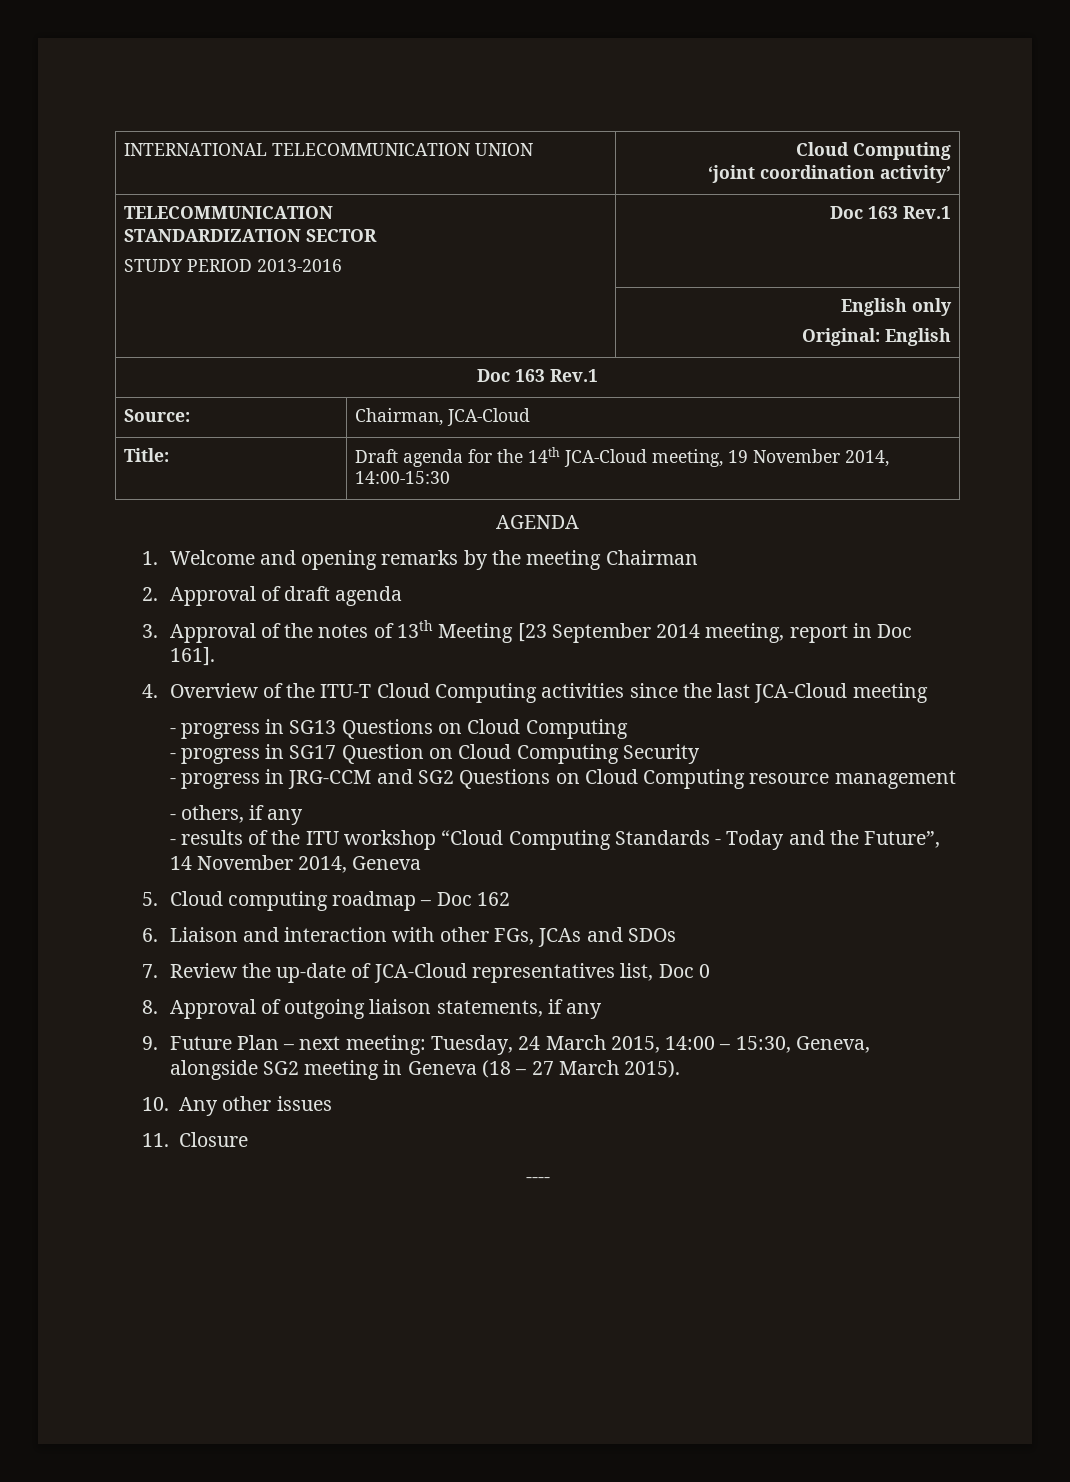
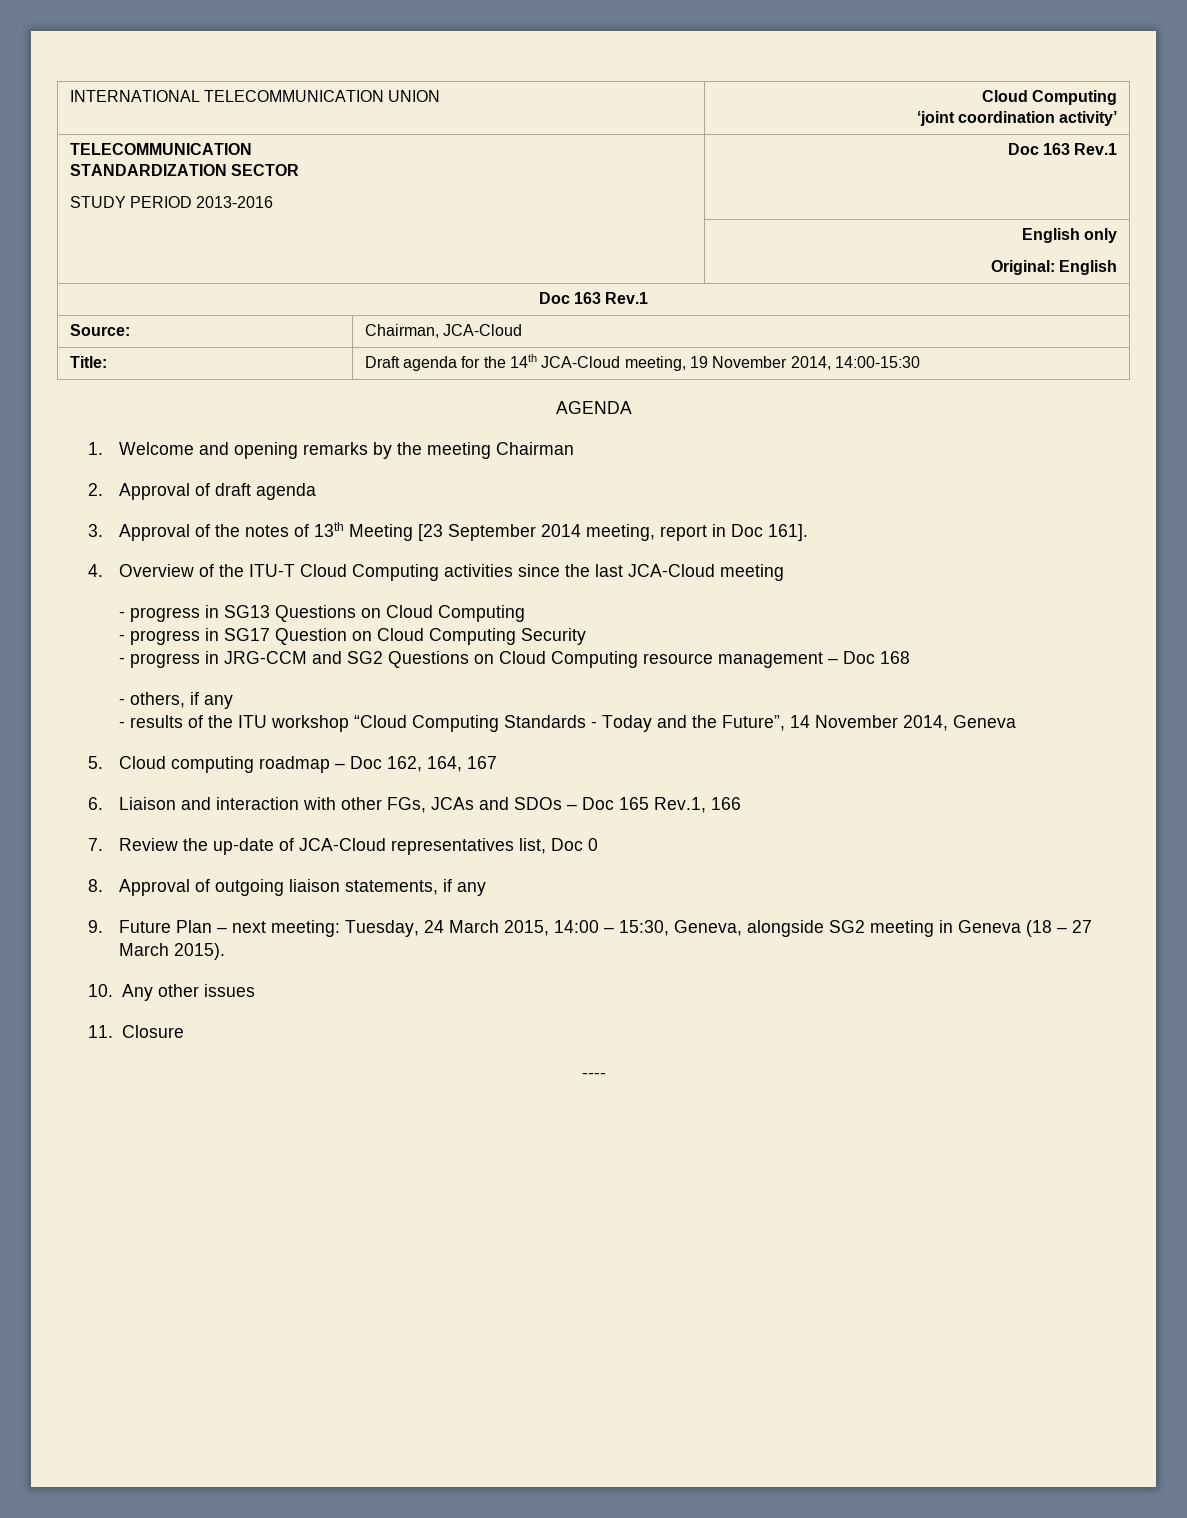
(956, 779) none -> [828,651,911,664] – Doc 168
[477,892,511,906] 162 -> [387,756,498,772] 162, 164, 167
(676, 935) none -> [567,797,742,813] – Doc 165 Rev.1, 166

